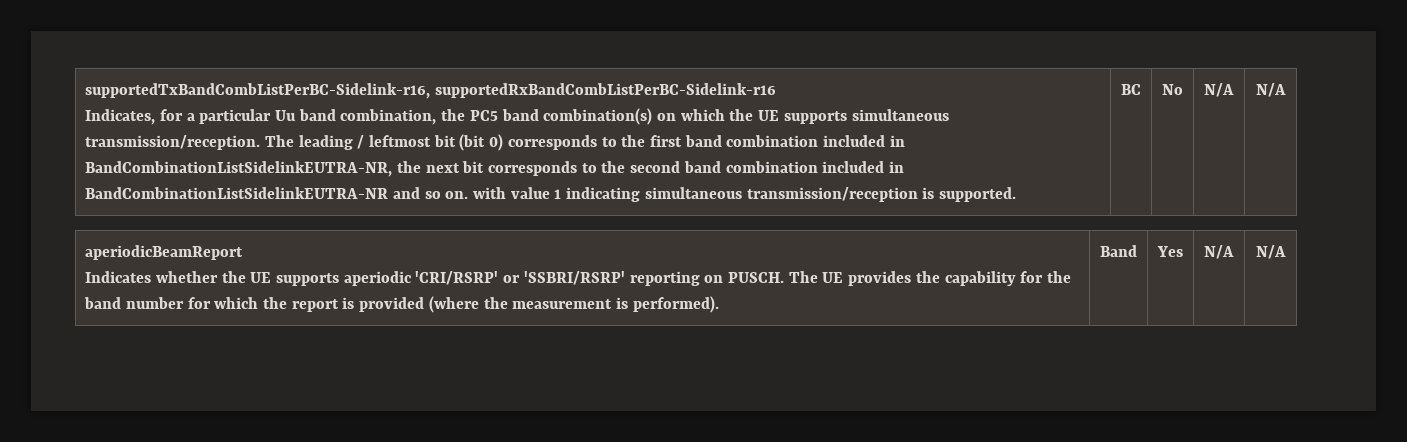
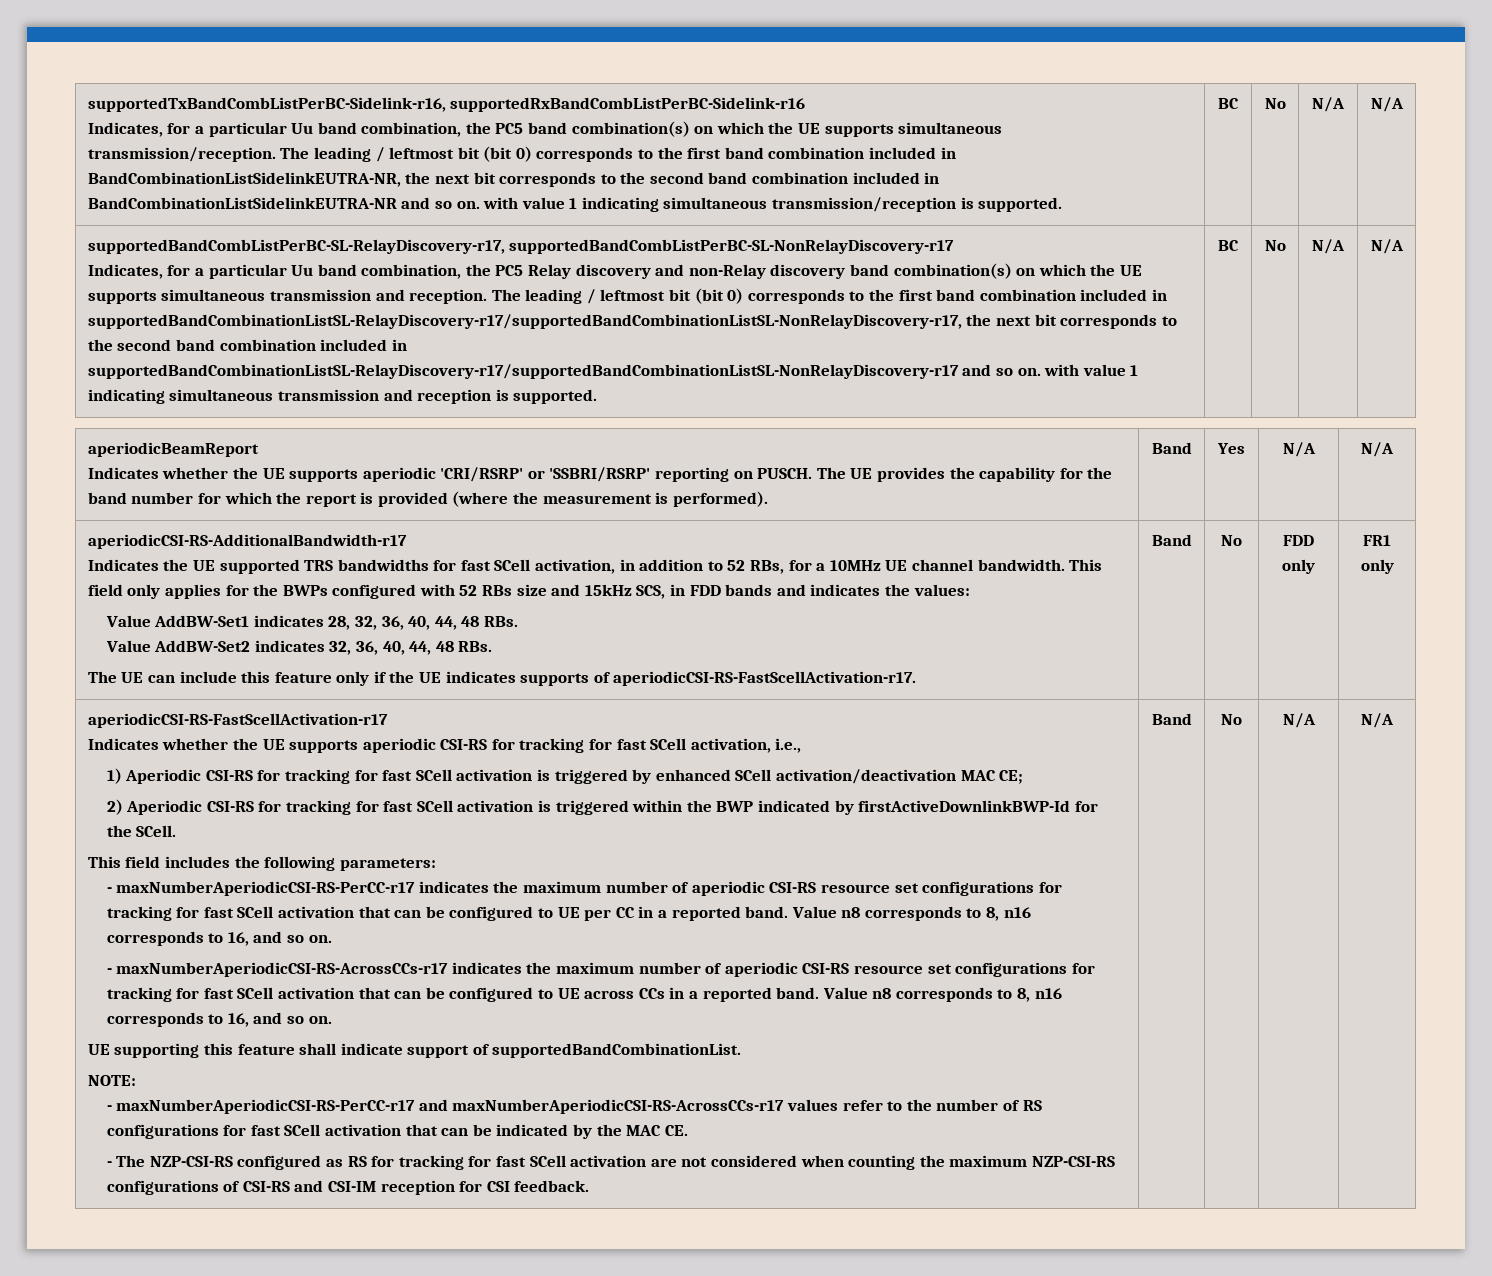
(1286, 90) none -> [87,239,955,254] [87,263,1142,279] [87,288,1167,304] [87,314,1177,329] [87,339,407,351] [87,364,1139,379] [87,389,598,404] [1218,240,1239,251] [1264,240,1286,251] [1312,239,1345,254] [1370,239,1404,254] // supportedBandCombListPerBC-SL-RelayDiscovery-r17, supportedBandCombListPerBC-SL-NonRelayDiscovery-r17 // Indicates, for a particular Uu band combination, the PC5 Relay discovery and non-Relay discovery band combination(s) on which the UE supports simultaneous transmission and reception. The leading / leftmost bit (bit 0) corresponds to the first band combination included in supportedBandCombinationListSL-RelayDiscovery-r17/supportedBandCombinationListSL-NonRelayDiscovery-r17, the next bit corresponds to the second band combination included in supportedBandCombinationListSL-RelayDiscovery-r17/supportedBandCombinationListSL-NonRelayDiscovery-r17 and so on. with value 1 indicating simultaneous transmission and reception is supported. | BC | No | N/A | N/A
(1286, 252) none -> [87,534,407,549] [87,559,1103,574] [87,584,970,599] [105,615,518,630] [105,640,493,655] [87,671,917,686] [1151,534,1192,546] [1221,535,1242,546] [1283,535,1314,546] [1282,559,1315,574] [1363,535,1391,546] [1360,559,1394,574] [87,713,388,728] [87,738,802,753] [106,768,1024,784] [106,799,1098,815] [106,825,177,837] [87,856,436,871] [106,881,1062,896] [106,906,1031,921] [106,931,332,946] [106,962,1095,977] [106,987,1062,1002] [106,1012,332,1027] [87,1043,742,1058] [87,1075,136,1086] [106,1099,1042,1114] [106,1124,688,1139] [106,1155,1115,1170] [106,1180,590,1195] [1151,713,1192,725] [1221,714,1242,725] [1282,713,1316,728] [1361,713,1394,728] // aperiodicCSI-RS-AdditionalBandwidth-r17 // Indicates the UE supported TRS bandwidths for fast SCell activation, in addition to 52 RBs, for a 10MHz UE channel bandwidth. This field only applies for the BWPs configured with 52 RBs size and 15kHz SCS, in FDD bands and indicates the values: // Value AddBW-Set1 indicates 28, 32, 36, 40, 44, 48 RBs. // Value AddBW-Set2 indicates 32, 36, 40, 44, 48 RBs. // The UE can include this feature only if the UE indicates supports of aperiodicCSI-RS-FastScellActivation-r17. | Band | No | FDD only | FR1 only // aperiodicCSI-RS-FastScellActivation-r17 // Indicates whether the UE supports aperiodic CSI-RS for tracking for fast SCell activation, i.e., // 1) Aperiodic CSI-RS for tracking for fast SCell activation is triggered by enhanced SCell activation/deactivation MAC CE; // 2) Aperiodic CSI-RS for tracking for fast SCell activation is triggered within the BWP indicated by firstActiveDownlinkBWP-Id for the SCell. // This field includes the following parameters: // - maxNumberAperiodicCSI-RS-PerCC-r17 indicates the maximum number of aperiodic CSI-RS resource set configurations for tracking for fast SCell activation that can be configured to UE per CC in a reported band. Value n8 corresponds to 8, n16 corresponds to 16, and so on. // - maxNumberAperiodicCSI-RS-AcrossCCs-r17 indicates the maximum number of aperiodic CSI-RS resource set configurations for tracking for fast SCell activation that can be configured to UE across CCs in a reported band. Value n8 corresponds to 8, n16 corresponds to 16, and so on. // UE supporting this feature shall indicate support of supportedBandCombinationList. // NOTE: // - maxNumberAperiodicCSI-RS-PerCC-r17 and maxNumberAperiodicCSI-RS-AcrossCCs-r17 values refer to the number of RS configurations for fast SCell activation that can be indicated by the MAC CE. // - The NZP-CSI-RS configured as RS for tracking for fast SCell activation are not considered when counting the maximum NZP-CSI-RS configurations of CSI-RS and CSI-IM reception for CSI feedback. | Band | No | N/A | N/A

